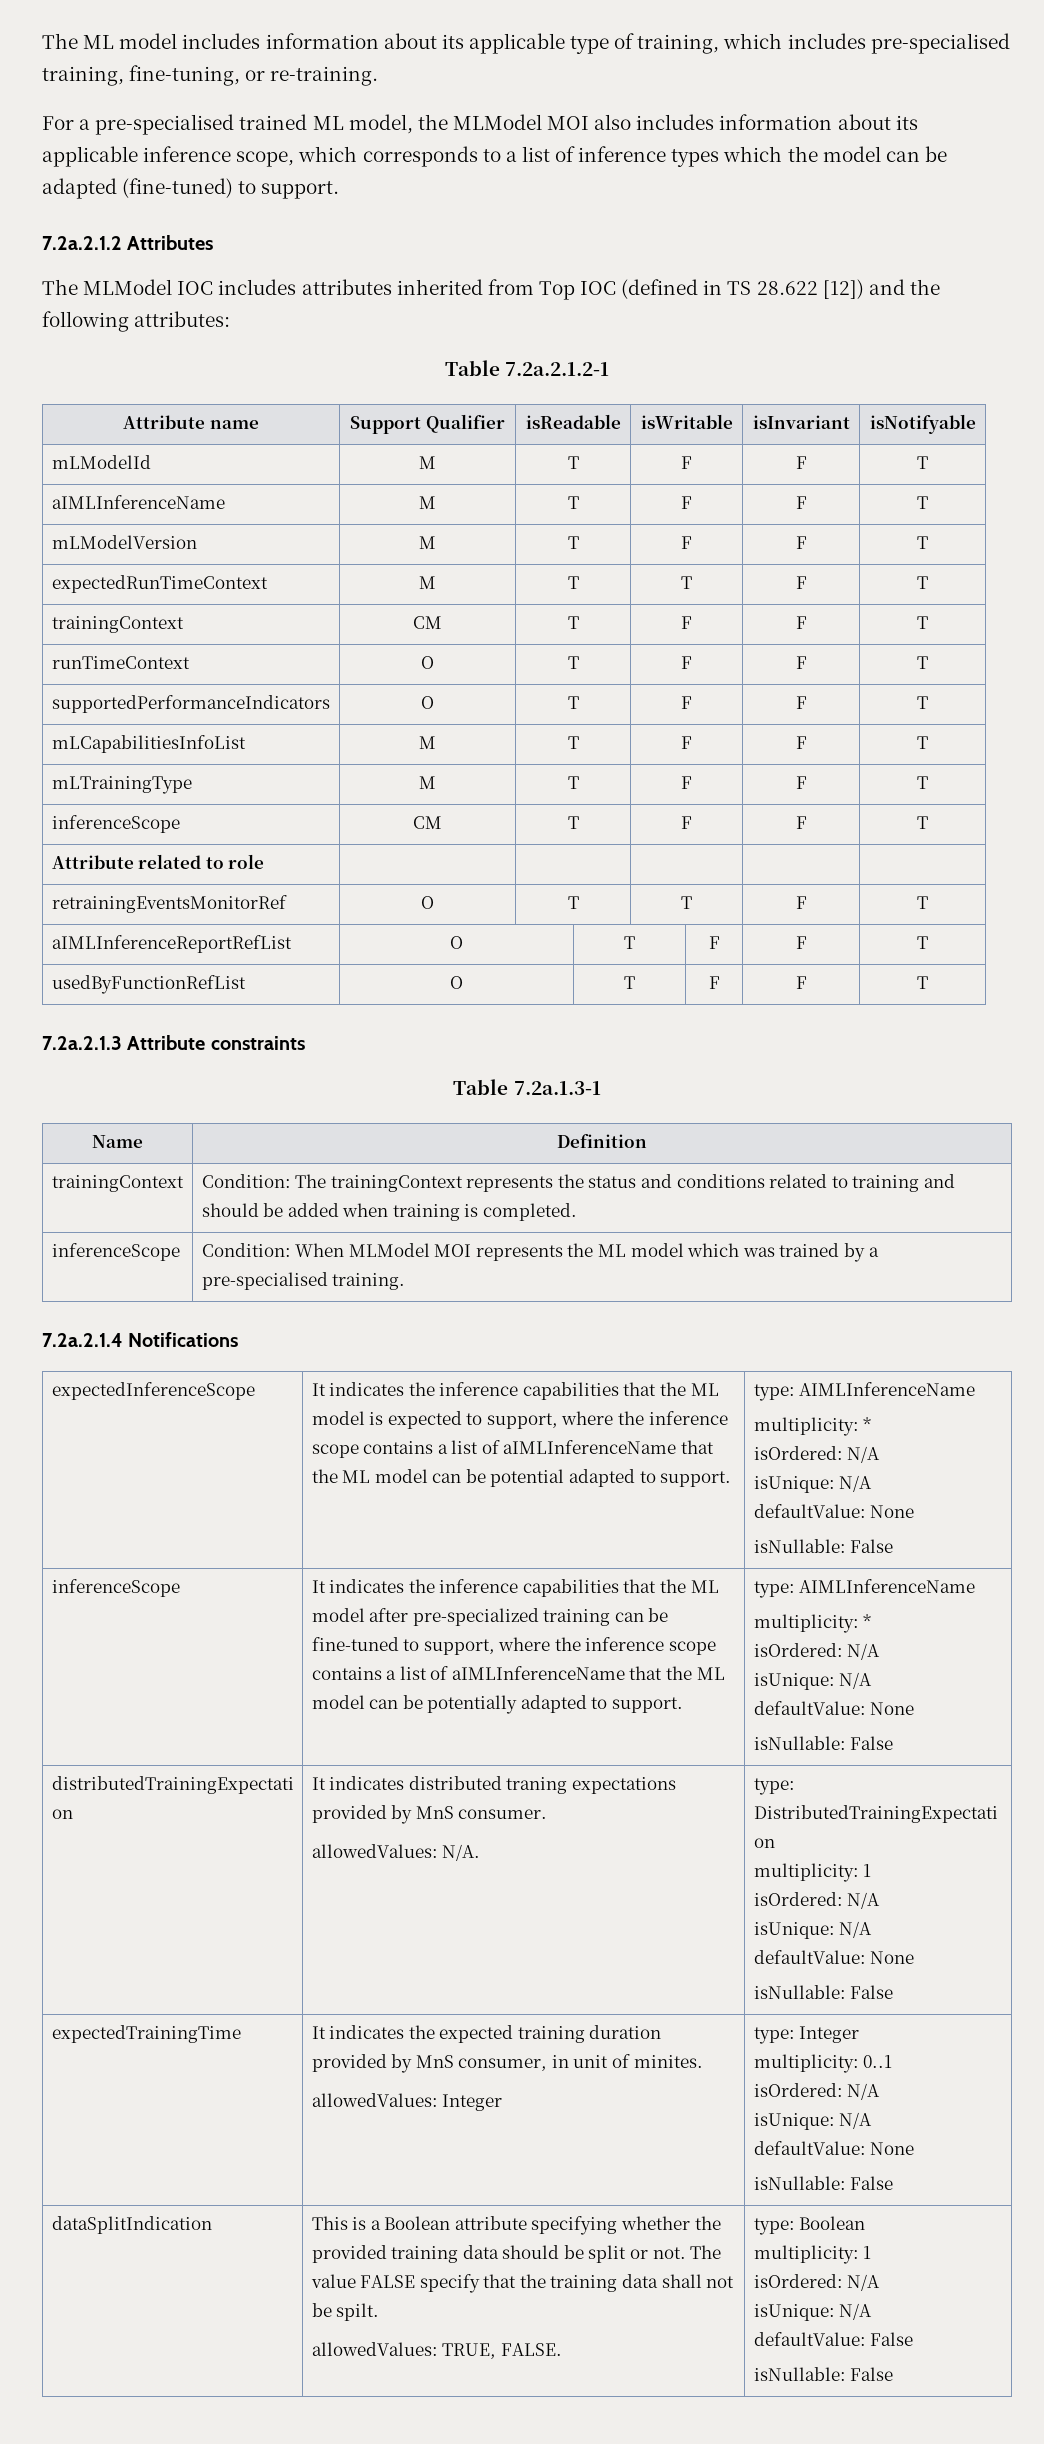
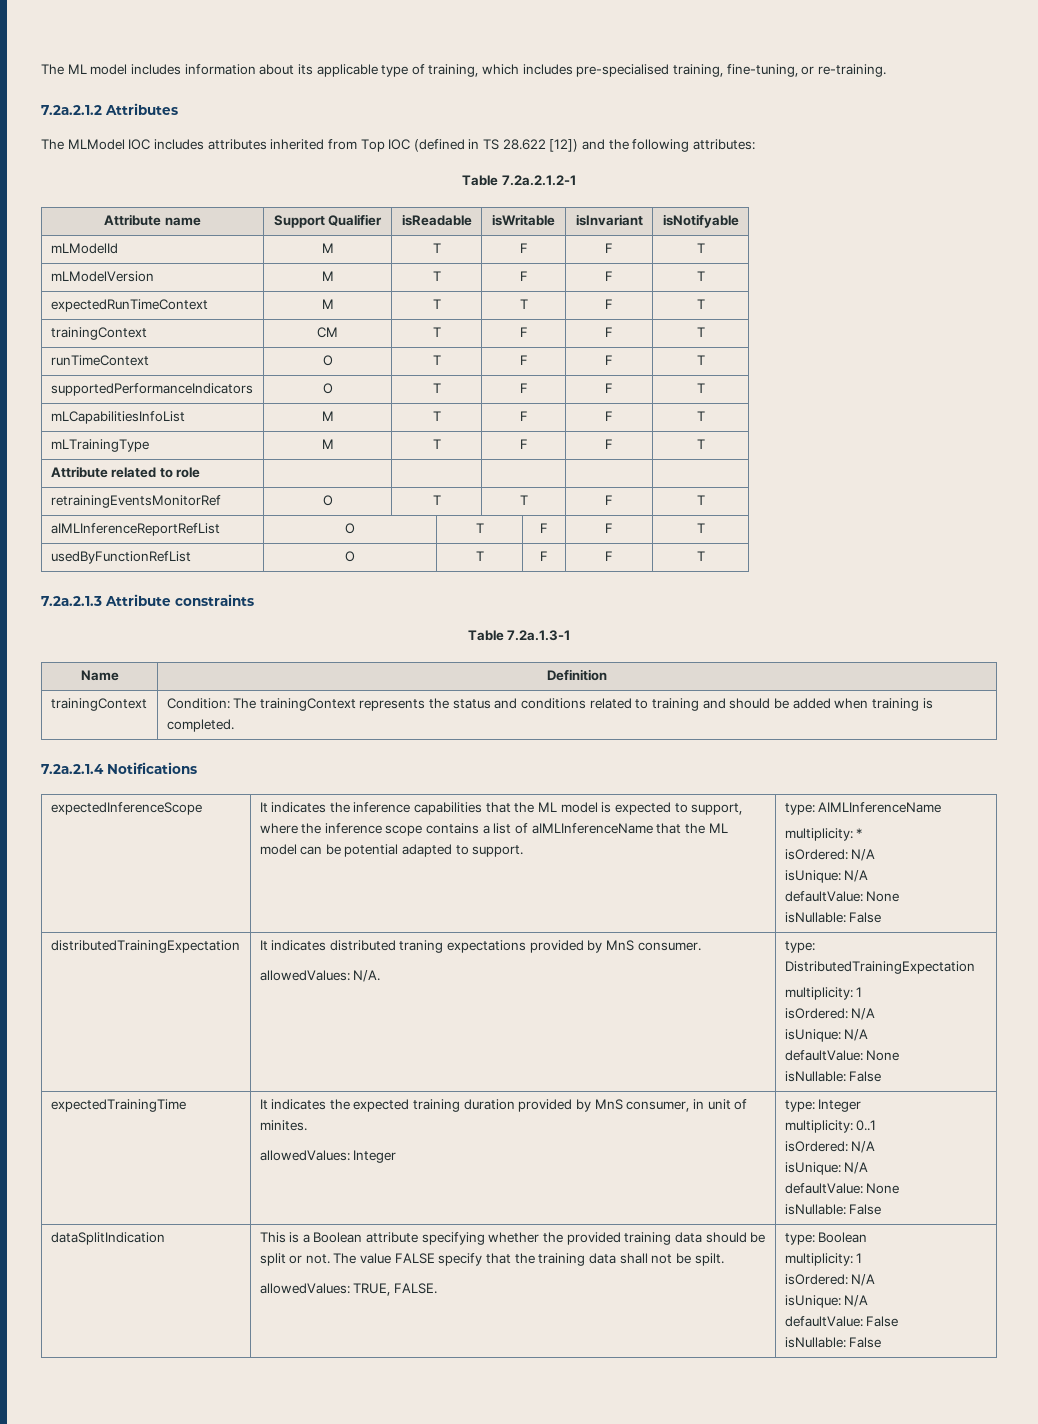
[42,114,918,135] [42,146,947,167] [42,178,340,199] // For a pre-specialised trained ML model, the MLModel MOI also includes information about its applicable inference scope, which corresponds to a list of inference types which the model can be adapted (fine-tuned) to support. -> (886, 70) none
[51,495,225,509] [419,496,436,509] [567,496,579,509] [681,496,692,509] [795,496,807,509] [917,496,928,509] // aIMLInferenceName | M | T | F | F | T -> (705, 248) none
[51,815,180,833] [413,816,442,829] [567,816,579,829] [681,816,692,829] [795,816,807,829] [917,816,928,829] // inferenceScope | CM | T | F | F | T -> (705, 444) none
[51,1243,180,1261] [201,1243,879,1262] [201,1272,406,1290] // inferenceScope | Condition: When MLModel MOI represents the ML model which was trained by a pre-specialised training. -> (234, 725) none
[51,1579,180,1597] [311,1579,719,1597] [311,1608,669,1626] [311,1637,717,1655] [311,1666,725,1680] [311,1695,684,1714] [753,1579,976,1598] [753,1614,872,1633] [753,1643,881,1660] [753,1672,873,1690] [753,1701,915,1715] [753,1736,894,1750] // inferenceScope | It indicates the inference capabilities that the ML model after pre-specialized training can be fine-tuned to support, where the inference scope contains a list of aIMLInferenceName that the ML model can be potentially adapted to support. | type: AIMLInferenceName // multiplicity: * // isOrdered: N/A // isUnique: N/A // defaultValue: None // isNullable: False -> (882, 917) none

